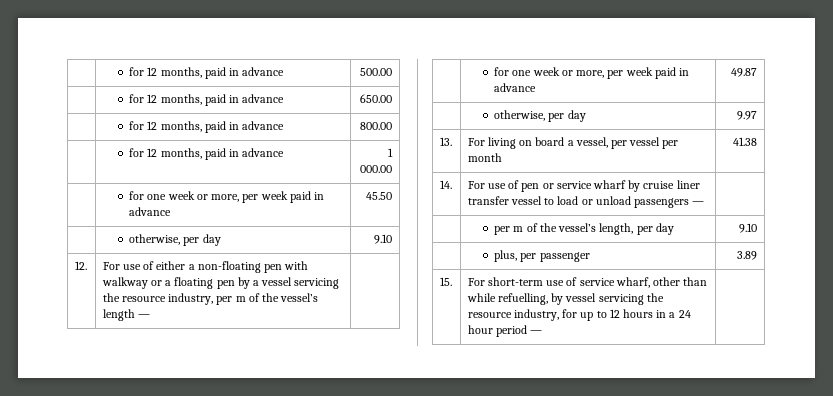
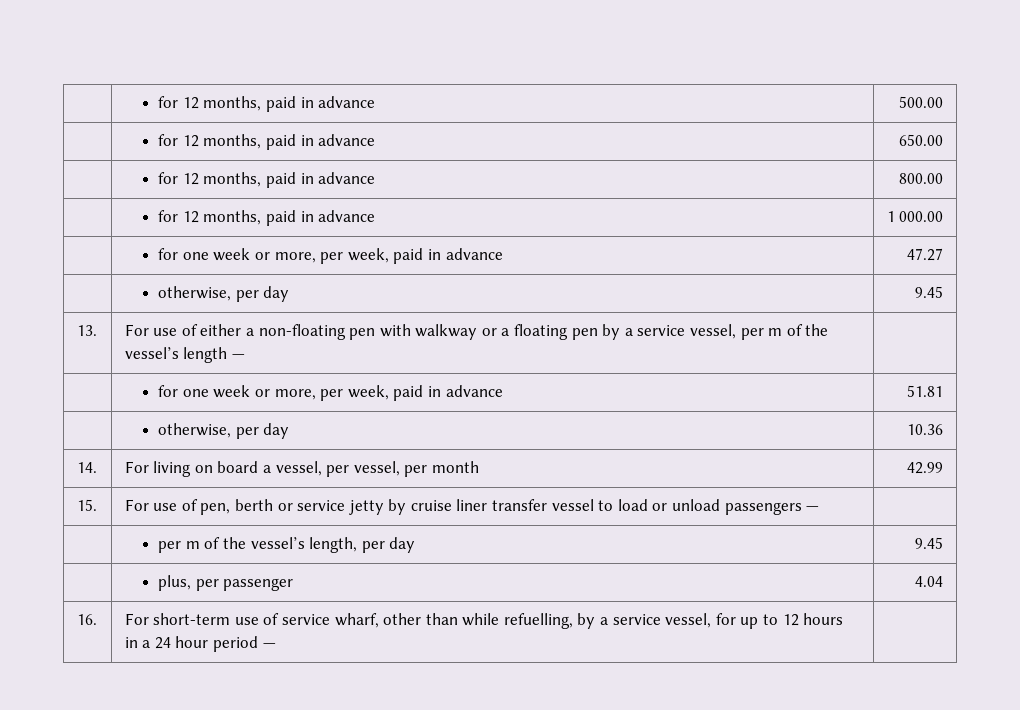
[260,191,325,203] [129,207,172,216] [366,192,393,200] [129,234,221,246] [374,234,393,244] [74,261,87,270] week paid in advance | 45.50 // | otherwise, per day | 9.10 // 12. -> [347,248,503,264] [907,248,944,261] [158,286,290,302] [915,286,944,298] [76,325,97,336] week, paid in advance | 47.27 // | otherwise, per day | 9.45 // 13.
[261,277,340,289] [102,293,214,305] vessel servicing the resource industry, -> [637,324,736,339] service vessel,
[625,67,690,79] [494,83,537,92] [731,68,758,77] [494,110,586,122] [737,111,758,120] [439,137,452,146] week paid in advance | 49.87 // | otherwise, per day | 9.97 // 13. -> [347,385,503,401] [907,385,944,397] [158,423,290,439] [907,424,944,435] [76,462,97,473] week, paid in advance | 51.81 // | otherwise, per day | 10.36 // 14.
[629,137,661,146] vessel -> [353,461,400,476] vessel,
[733,137,758,146] [439,180,452,189] [467,180,540,192] 41.38 // 14. | For use of pen -> [907,462,944,474] [76,499,97,511] [124,499,273,515] 42.99 // 15. | For use of pen, berth
[592,180,626,189] wharf -> [348,500,384,515] jetty
[739,223,758,233] 9.10 -> [915,537,944,549] 9.45
[737,251,758,260] [439,277,452,286] 3.89 // 15. -> [915,576,944,587] [76,614,97,625] 4.04 // 16.
[565,293,664,305] [467,309,559,321] vessel servicing the resource industry, -> [600,613,712,628] a service vessel,

